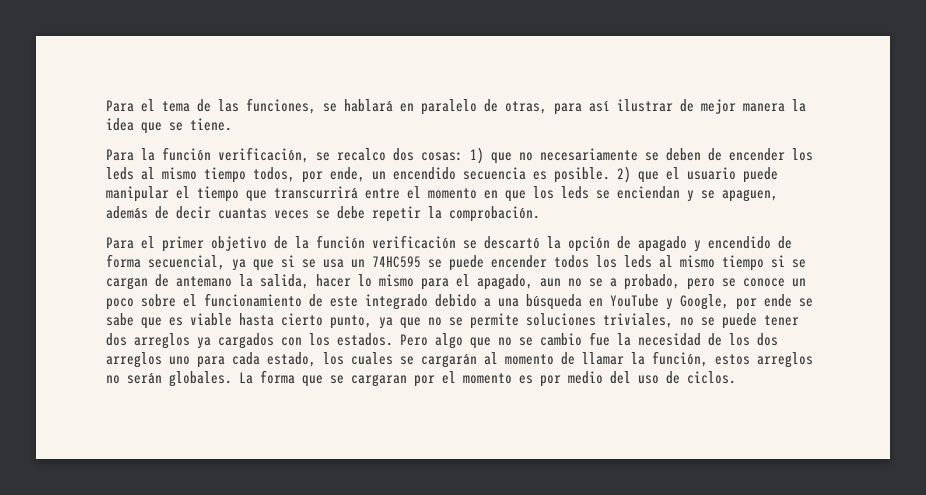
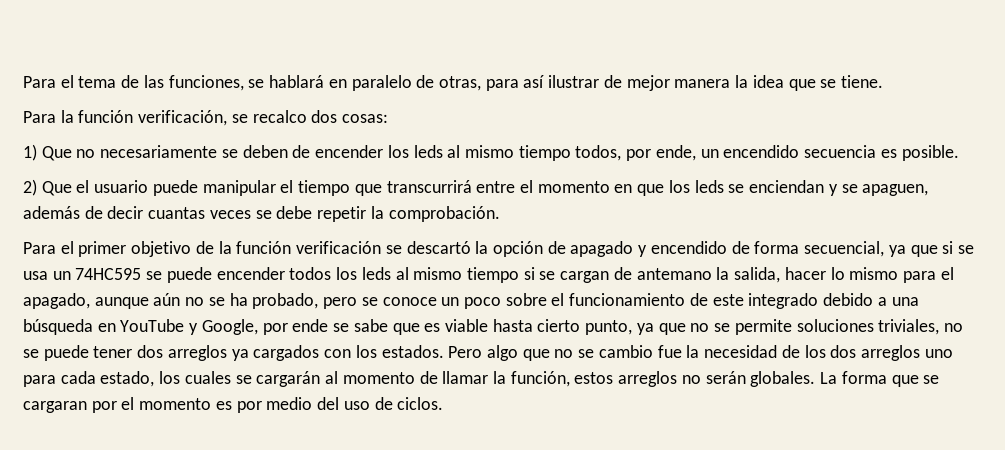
[470,147,512,164] 1) que -> [23,144,72,161] // 1) Que
[617,166,659,183] 2) que -> [23,179,72,196] // 2) Que
[540,278,617,287] aun no se a -> [94,293,248,309] aunque aún no se ha

